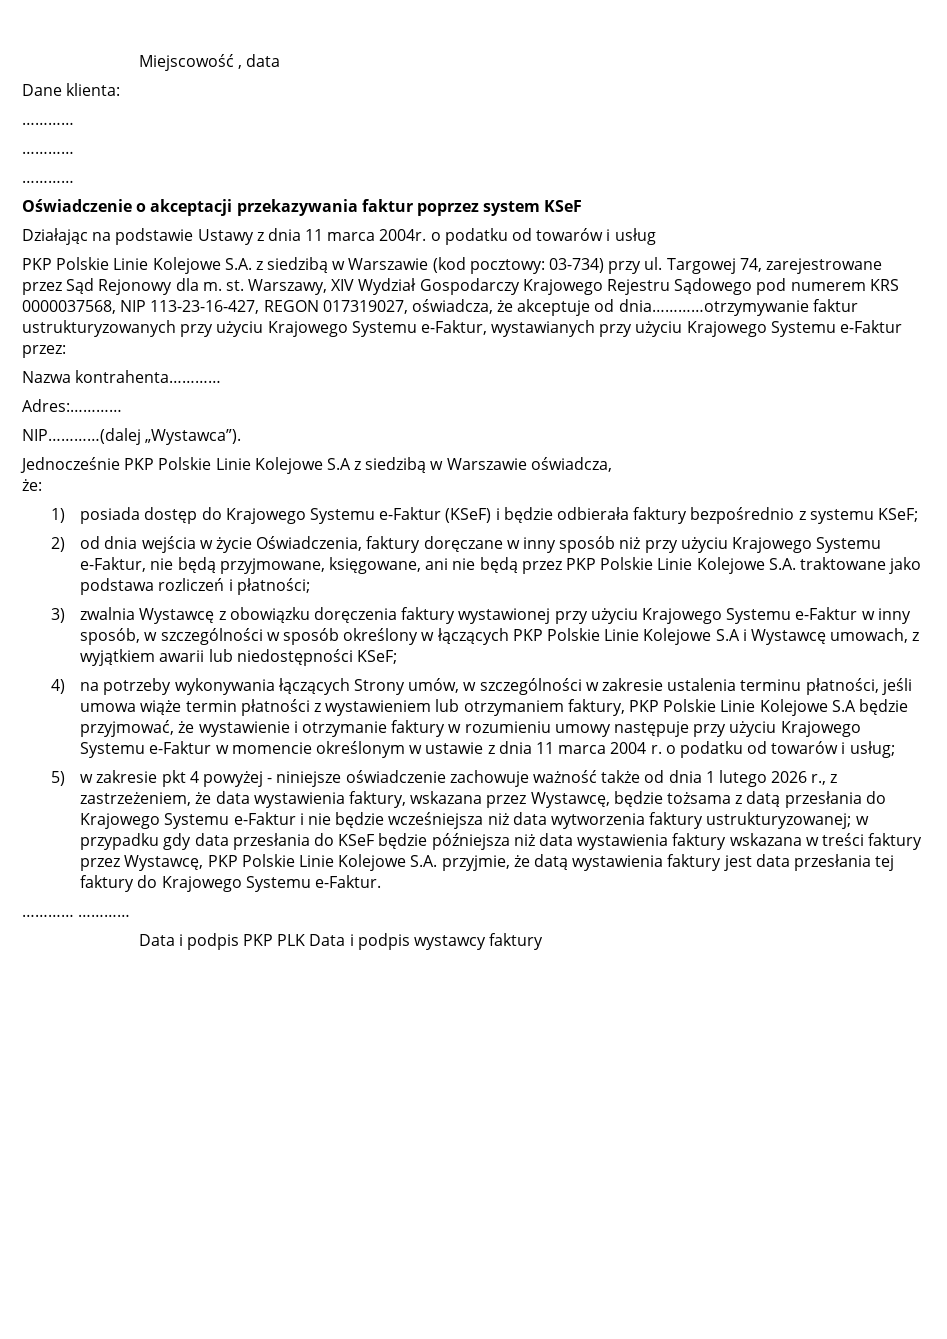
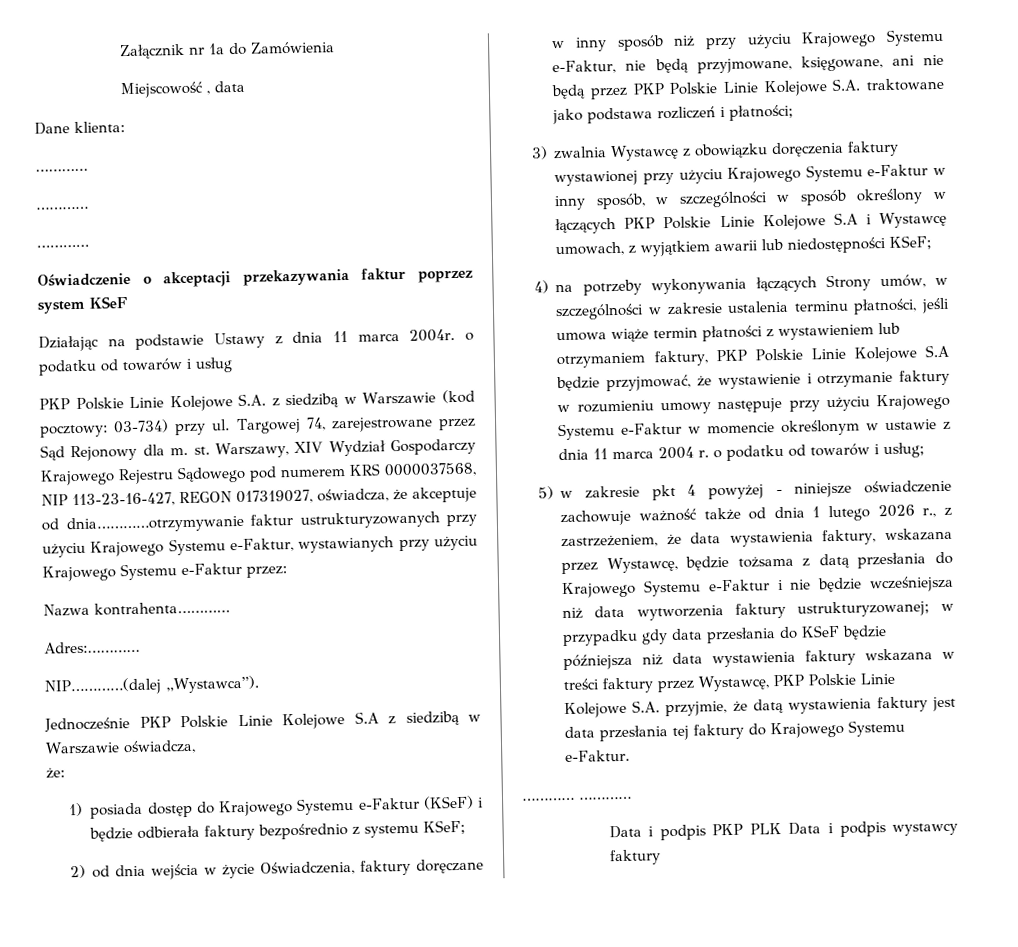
(138, 62) none -> [119,41,335,60] Załącznik nr 1a do Zamówienia //

